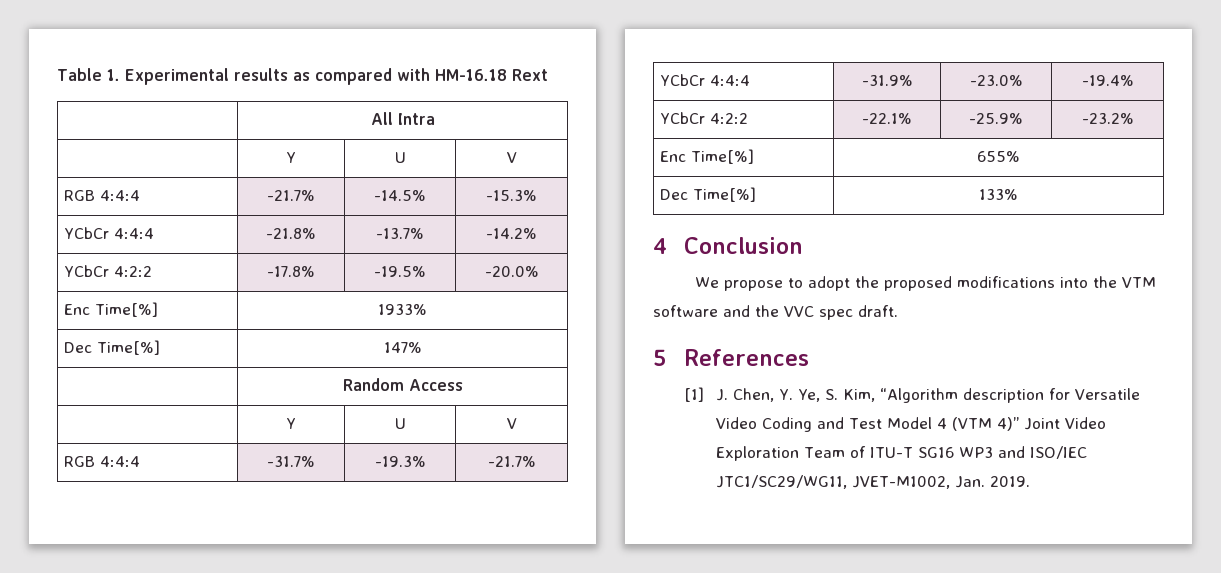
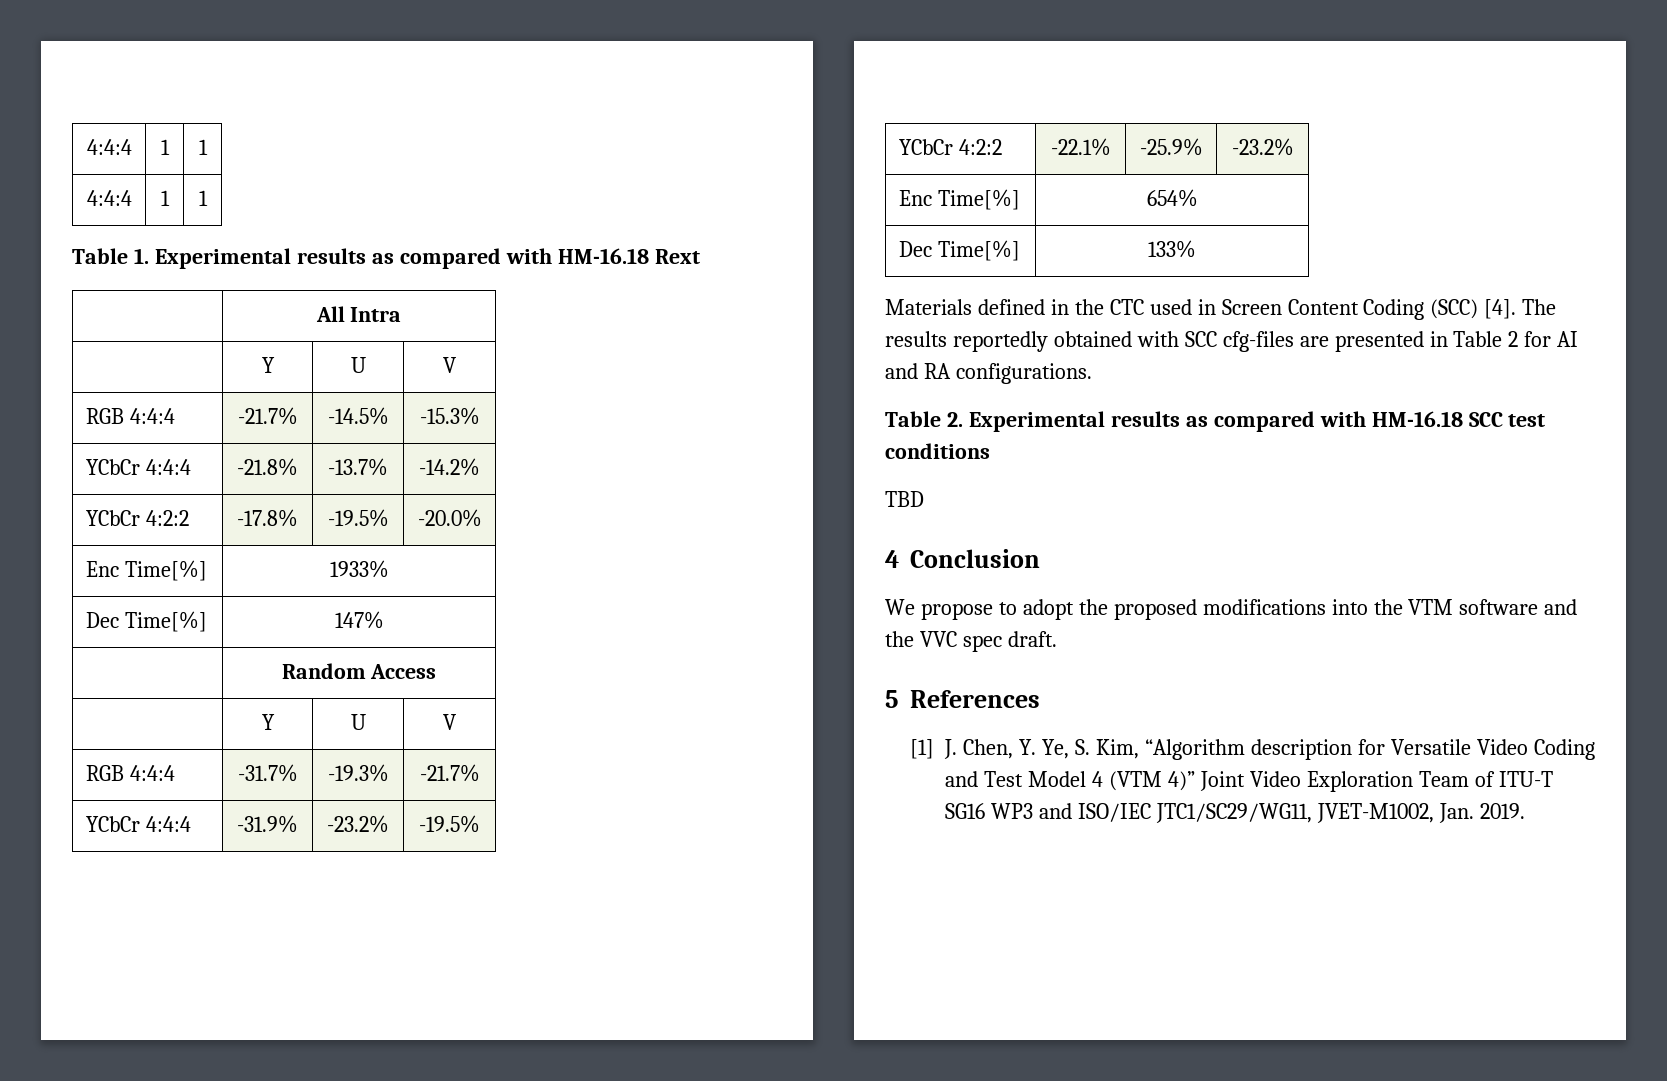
(57, 74) none -> [86,139,132,155] [160,139,170,155] [198,139,208,155] [86,190,132,206] [160,190,170,206] [198,190,208,206] 4:4:4 | 1 | 1 // 4:4:4 | 1 | 1 //
[969,75,1023,86] [1081,75,1134,86] -23.0% | -19.4% -> [327,815,389,833] [419,815,480,833] -23.2% | -19.5%
[977,151,1020,162] 655% -> [1146,189,1198,207] 654%
(1018, 194) none -> [885,299,1557,320] [885,331,1579,352] [885,363,1092,384] [885,411,1546,432] [885,443,990,459] [885,491,924,507] // Materials defined in the CTC used in Screen Content Coding (SCC) [4]. The results reportedly obtained with SCC cfg-files are presented in Table 2 for AI and RA configurations. // Table 2. Experimental results as compared with HM-16.18 SCC test conditions // TBD

